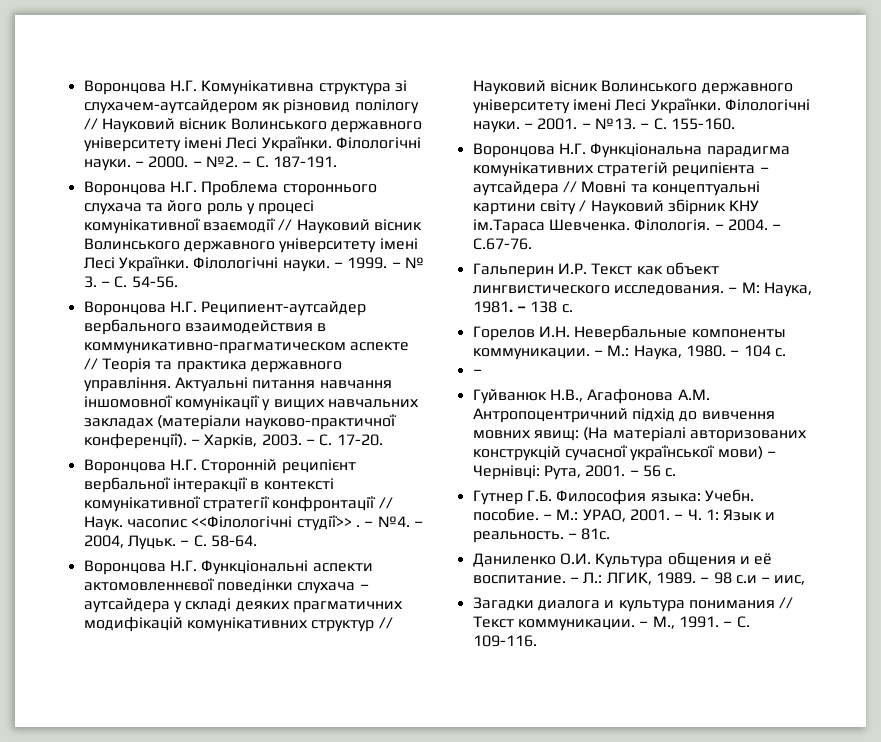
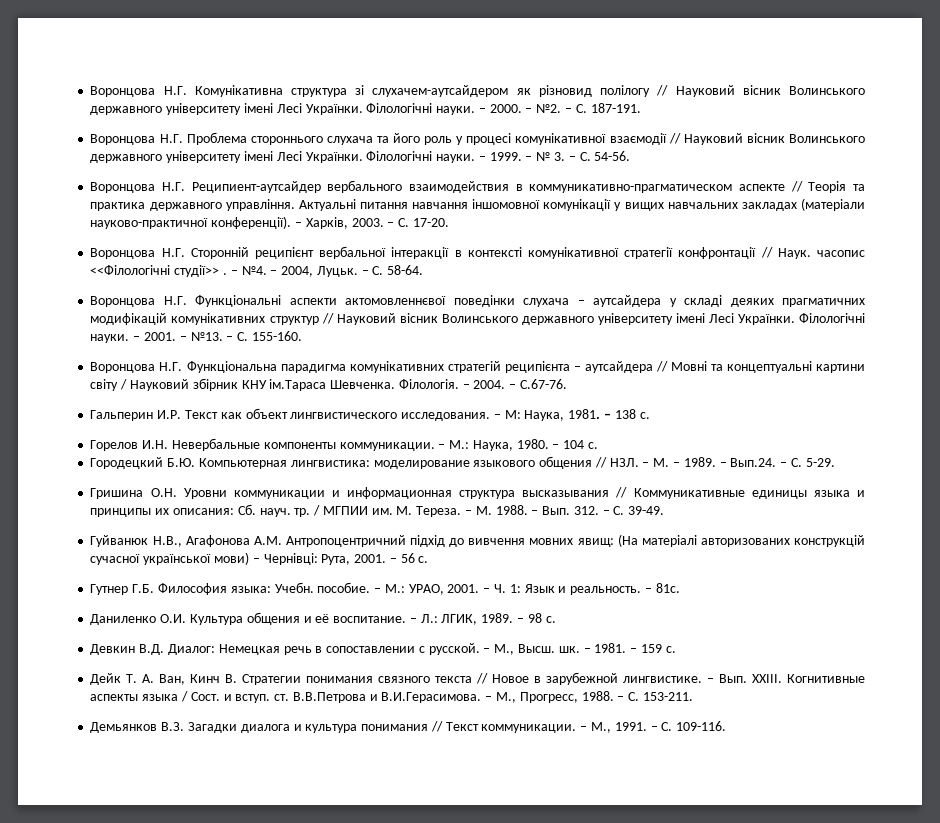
[472,369,482,375] – -> [90,456,835,469] [90,487,865,499] [90,504,665,517] Городецкий Б.Ю. Компьютерная лингвистика: моделирование языкового общения // НЗЛ. – М. – 1989. – Вып.24. – С. 5-29. // Гришина О.Н. Уровни коммуникации и информационная структура высказывания // Коммуникативные единицы языка и принципы их описания: Сб. науч. тр. / МГПИИ им. М. Тереза. – М. 1988. – Вып. 312. – С. 39-49.
[735,575,806,585] с.и – иис, // -> [545,616,556,623] [90,643,676,655] [90,672,865,685] [90,691,693,703] [90,722,185,733] с. // Девкин В.Д. Диалог: Немецкая речь в сопоставлении с русской. – М., Высш. шк. – 1981. – 159 с. // Дейк Т. А. Ван, Кинч В. Стратегии понимания связного текста // Новое в зарубежной лингвистике. – Вып. ХХIII. Когнитивные аспекты языка / Сост. и вступ. ст. В.В.Петрова и В.И.Герасимова. – М., Прогресс, 1988. – С. 153-211. // Демьянков В.З.

